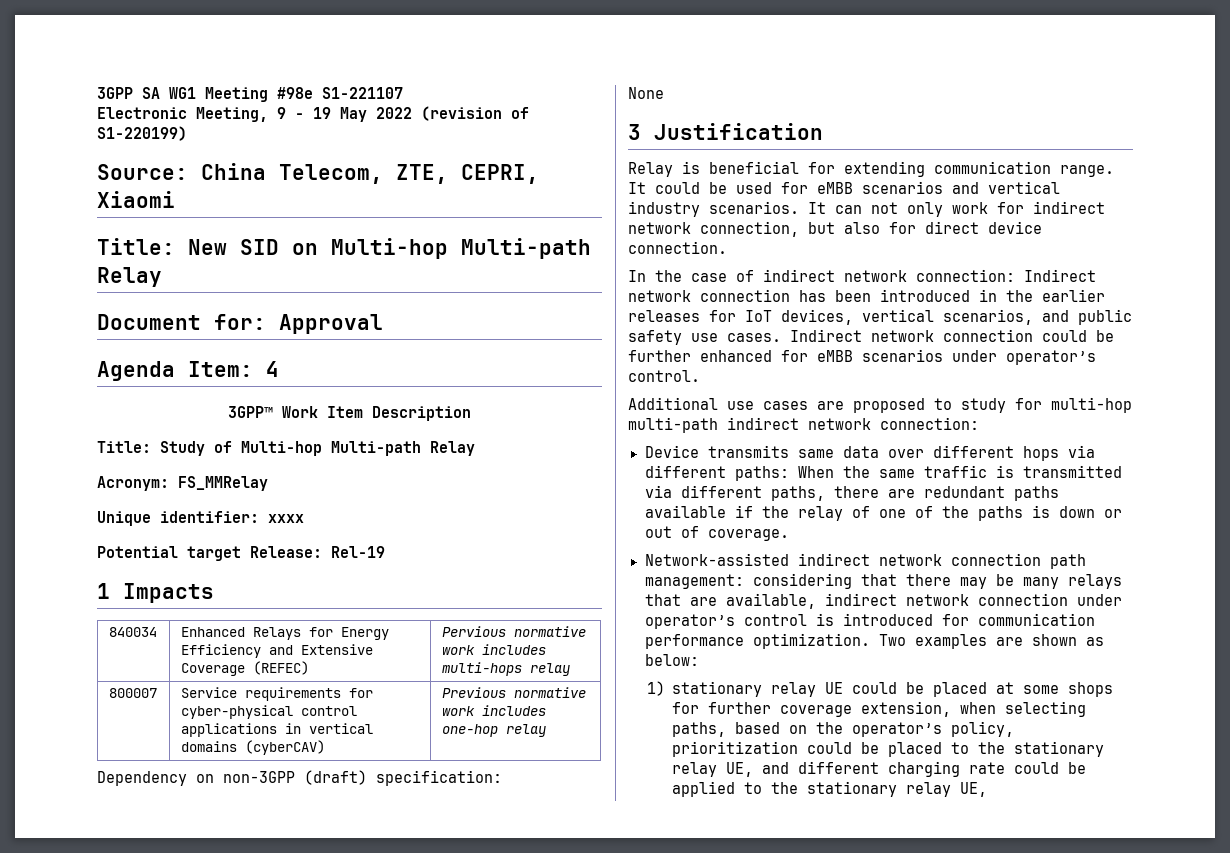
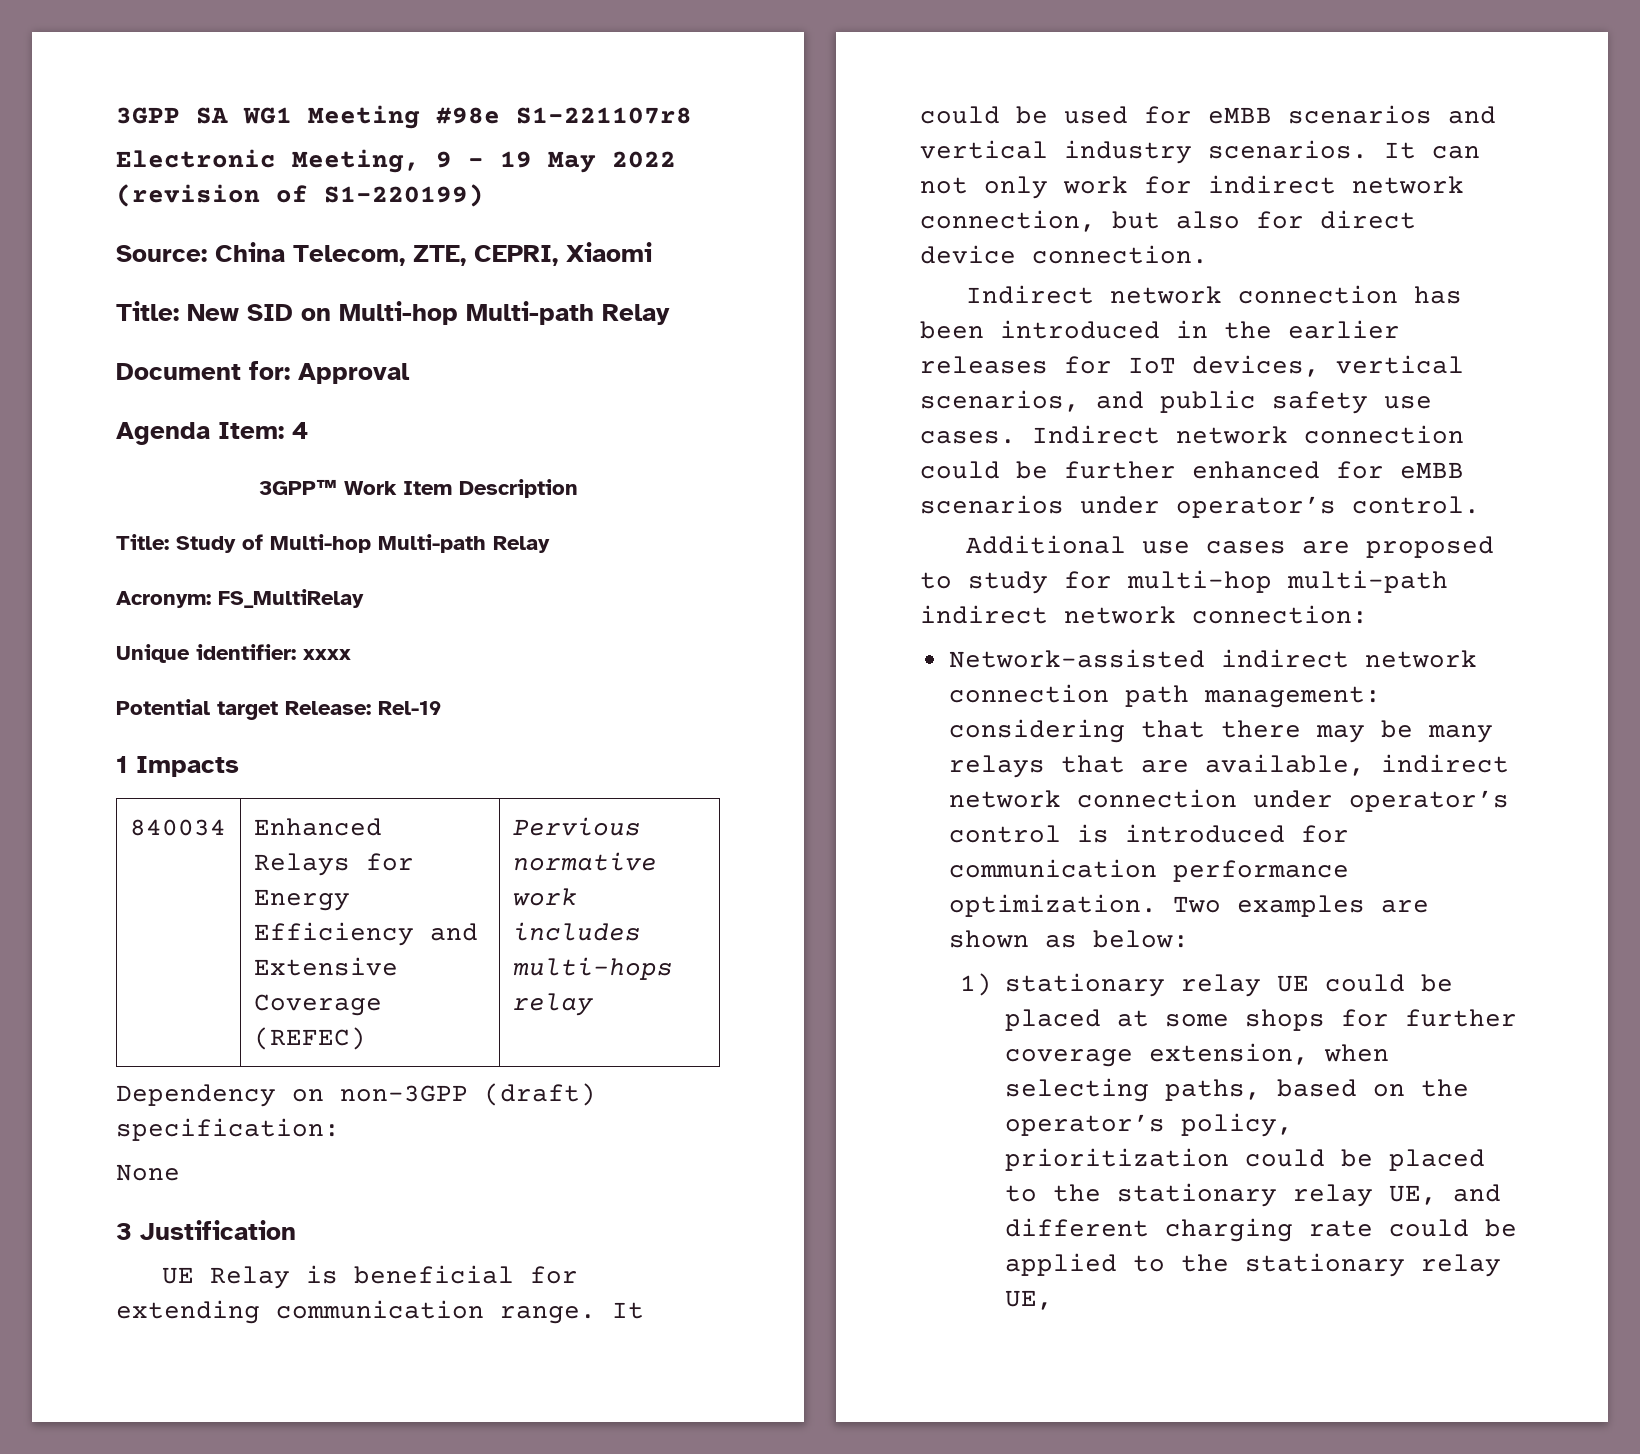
[322,87,403,99] S1-221107 -> [516,107,692,124] S1-221107r8
[178,476,268,491] FS_MMRelay -> [218,589,364,608] FS_MultiRelay
[108,688,157,698] [180,687,373,701] [180,705,357,719] [180,723,373,737] [180,740,325,755] [441,687,586,698] [441,705,546,716] [441,724,546,737] // 800007 | Service requirements for cyber-physical control applications in vertical domains (cyberCAV) | Previous normative work includes one-hop relay -> (594, 1004) none
(823, 131) none -> [162,1267,195,1284] UE
[628,269,1015,282] In the case of indirect network connection: -> (1208, 254) none
[644,445,1095,461] [644,465,1122,481] [644,485,1059,501] [644,505,1122,521] [644,526,789,541] // Device transmits same data over different hops via different paths: When the same traffic is transmitted via different paths, there are redundant paths available if the relay of one of the paths is down or out of coverage. -> (1368, 614) none

